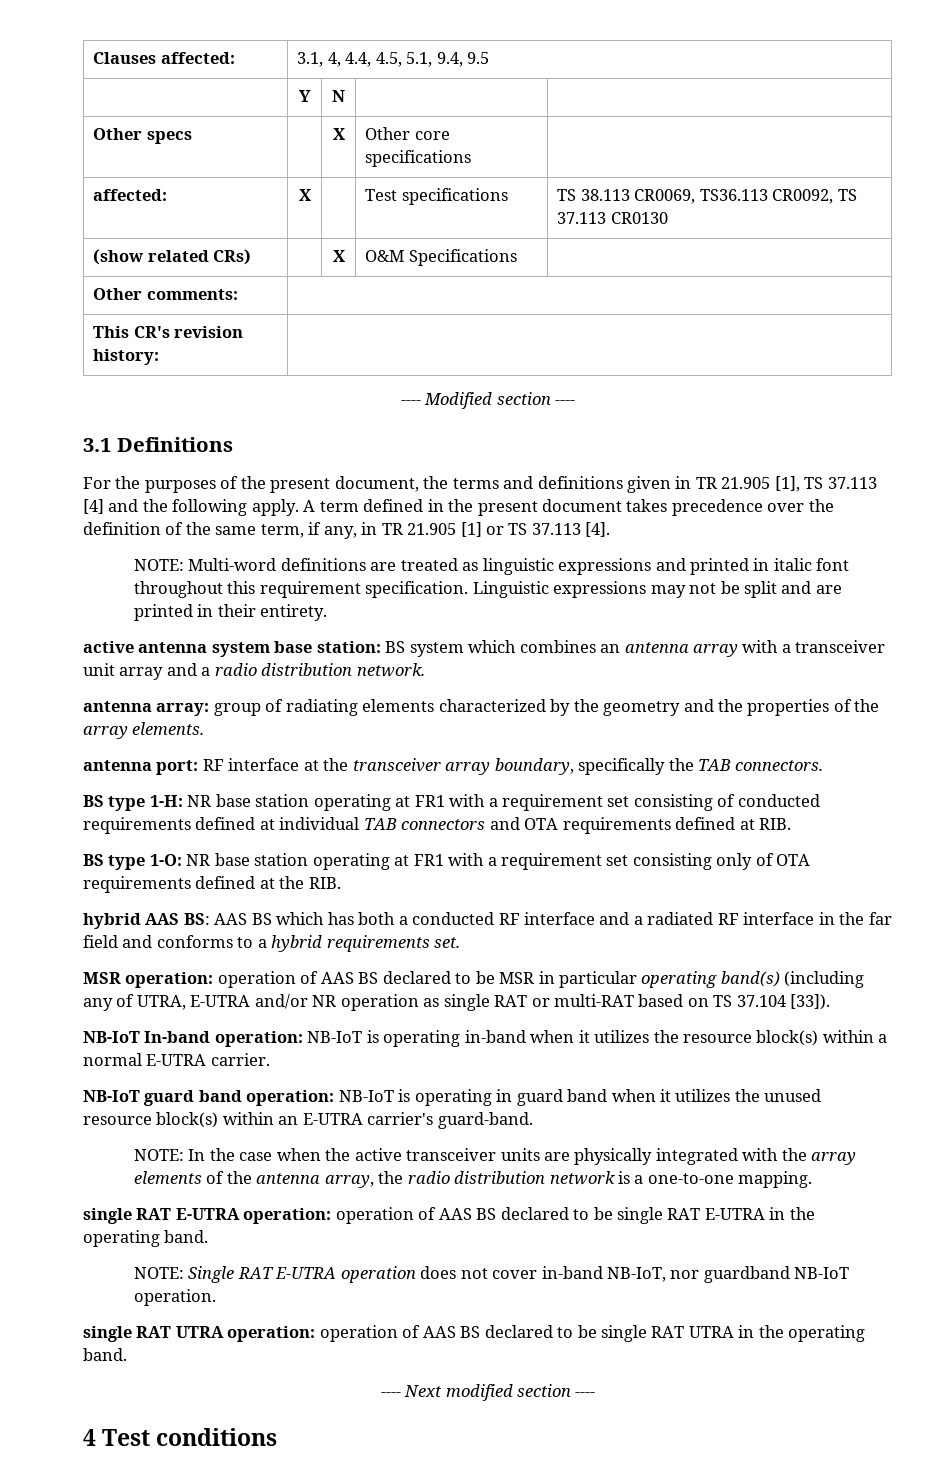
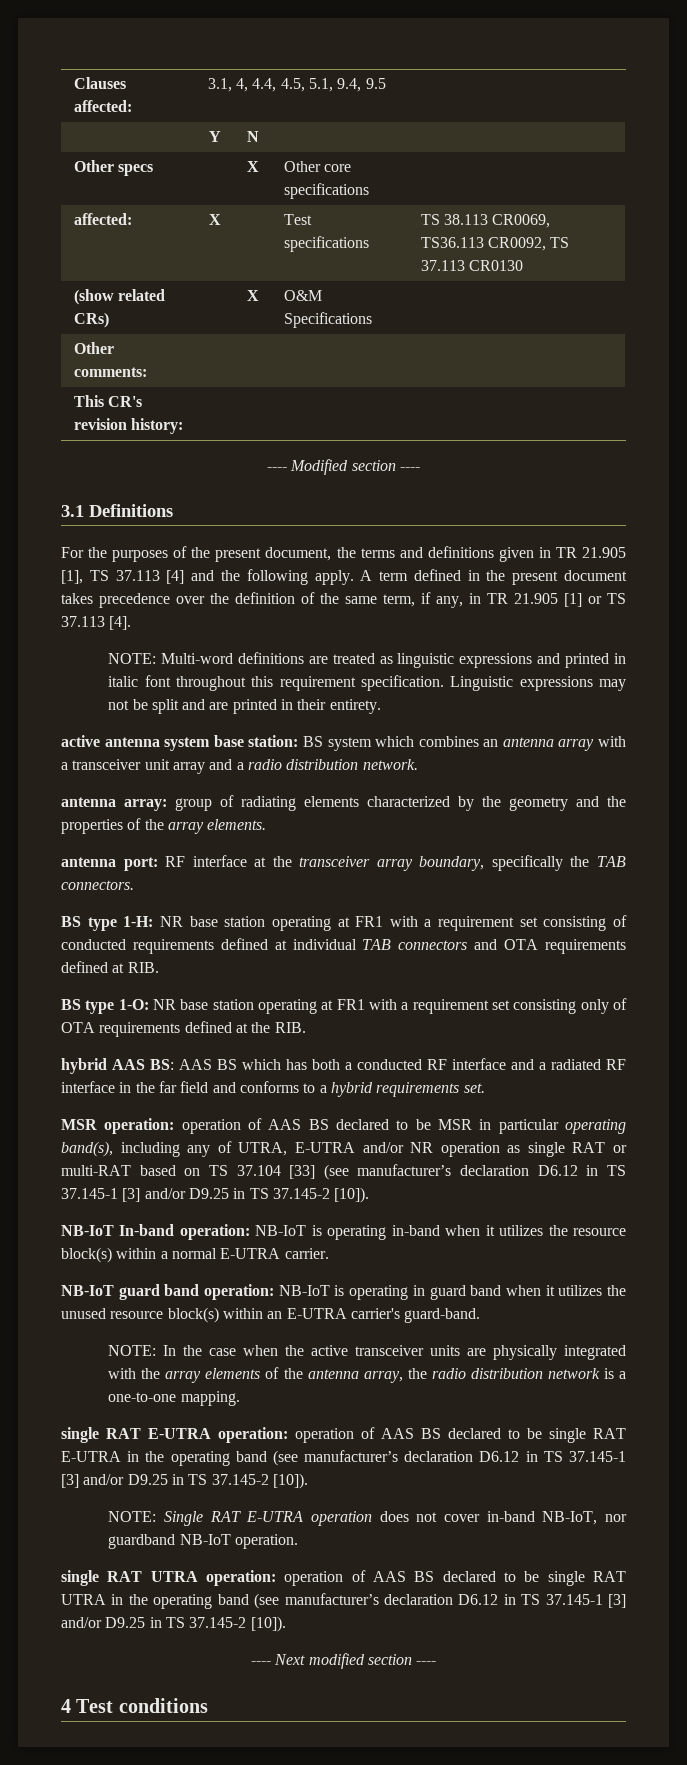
[720,971,865,988] band(s) (including -> [61,1141,180,1157] band(s), including
[790,994,831,1010] [33]). -> [289,1164,626,1180] [61,1187,370,1203] [33] (see manufacturer’s declaration D6.12 in TS 37.145-1 [3] and/or D9.25 in TS 37.145-2 [10]).
[164,1230,209,1243] band. -> [235,1450,626,1466] [61,1473,308,1489] band (see manufacturer’s declaration D6.12 in TS 37.145-1 [3] and/or D9.25 in TS 37.145-2 [10]).
[83,1348,127,1361] band. -> [217,1593,627,1609] [61,1616,286,1632] band (see manufacturer’s declaration D6.12 in TS 37.145-1 [3] and/or D9.25 in TS 37.145-2 [10]).

